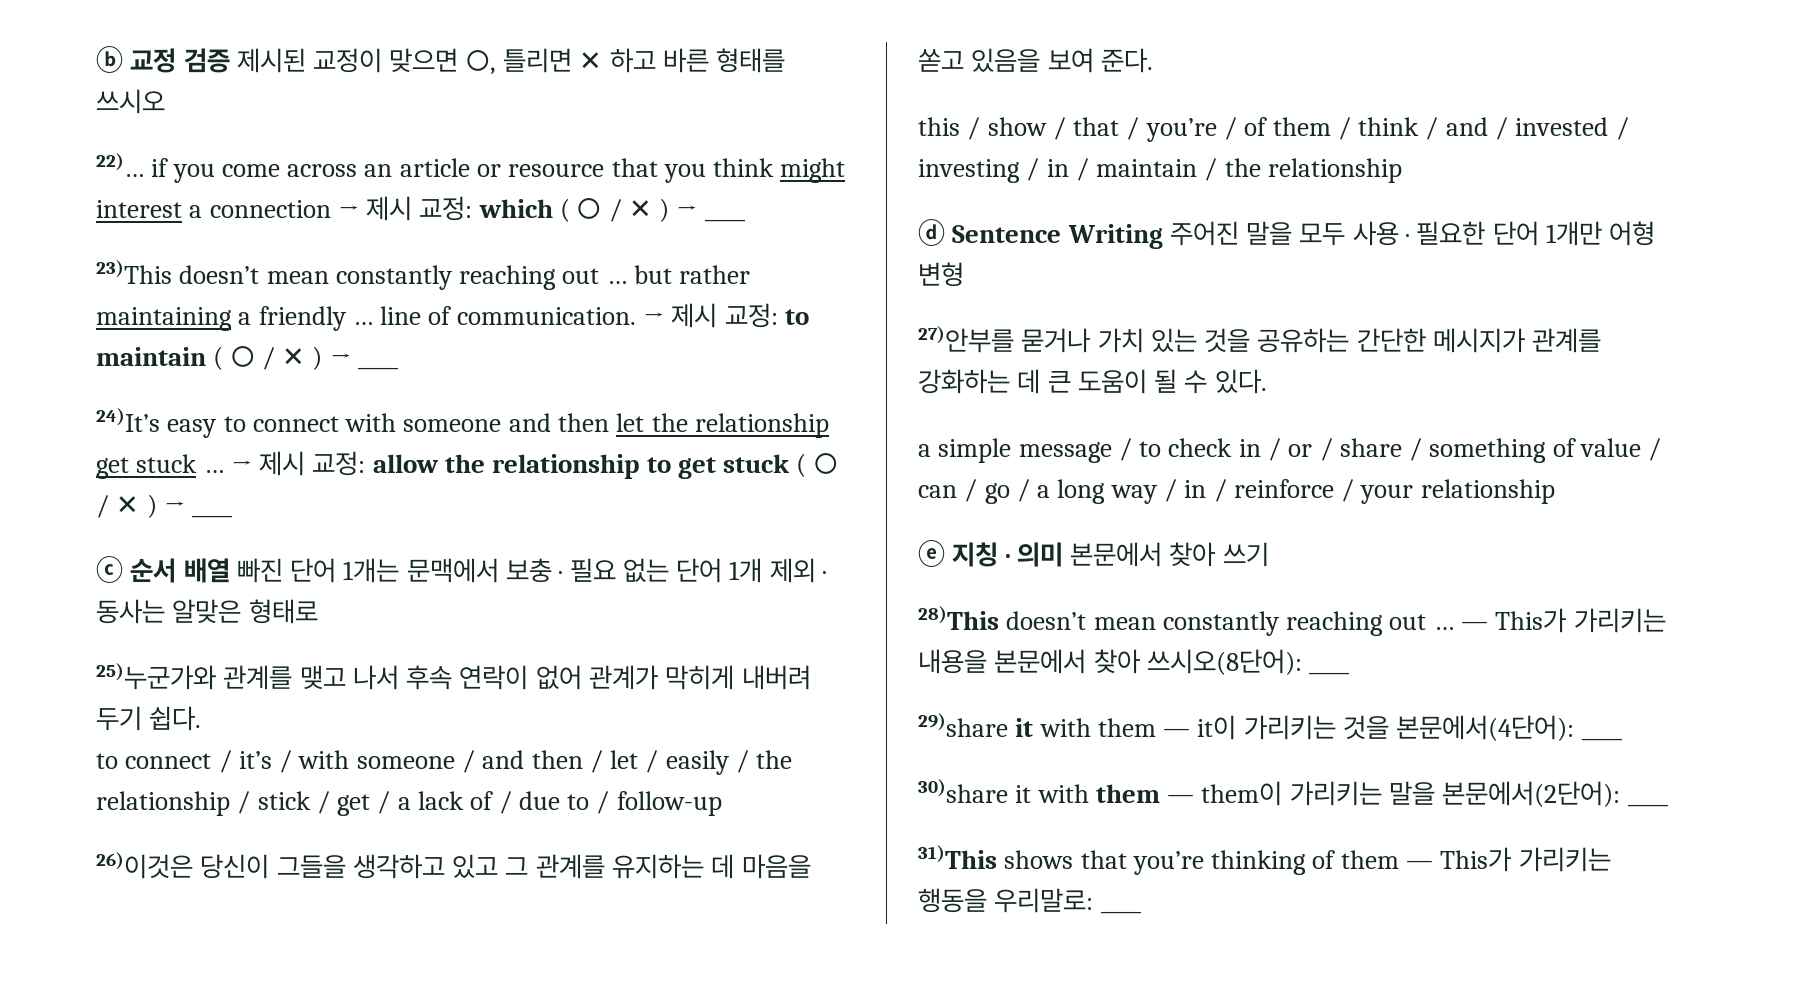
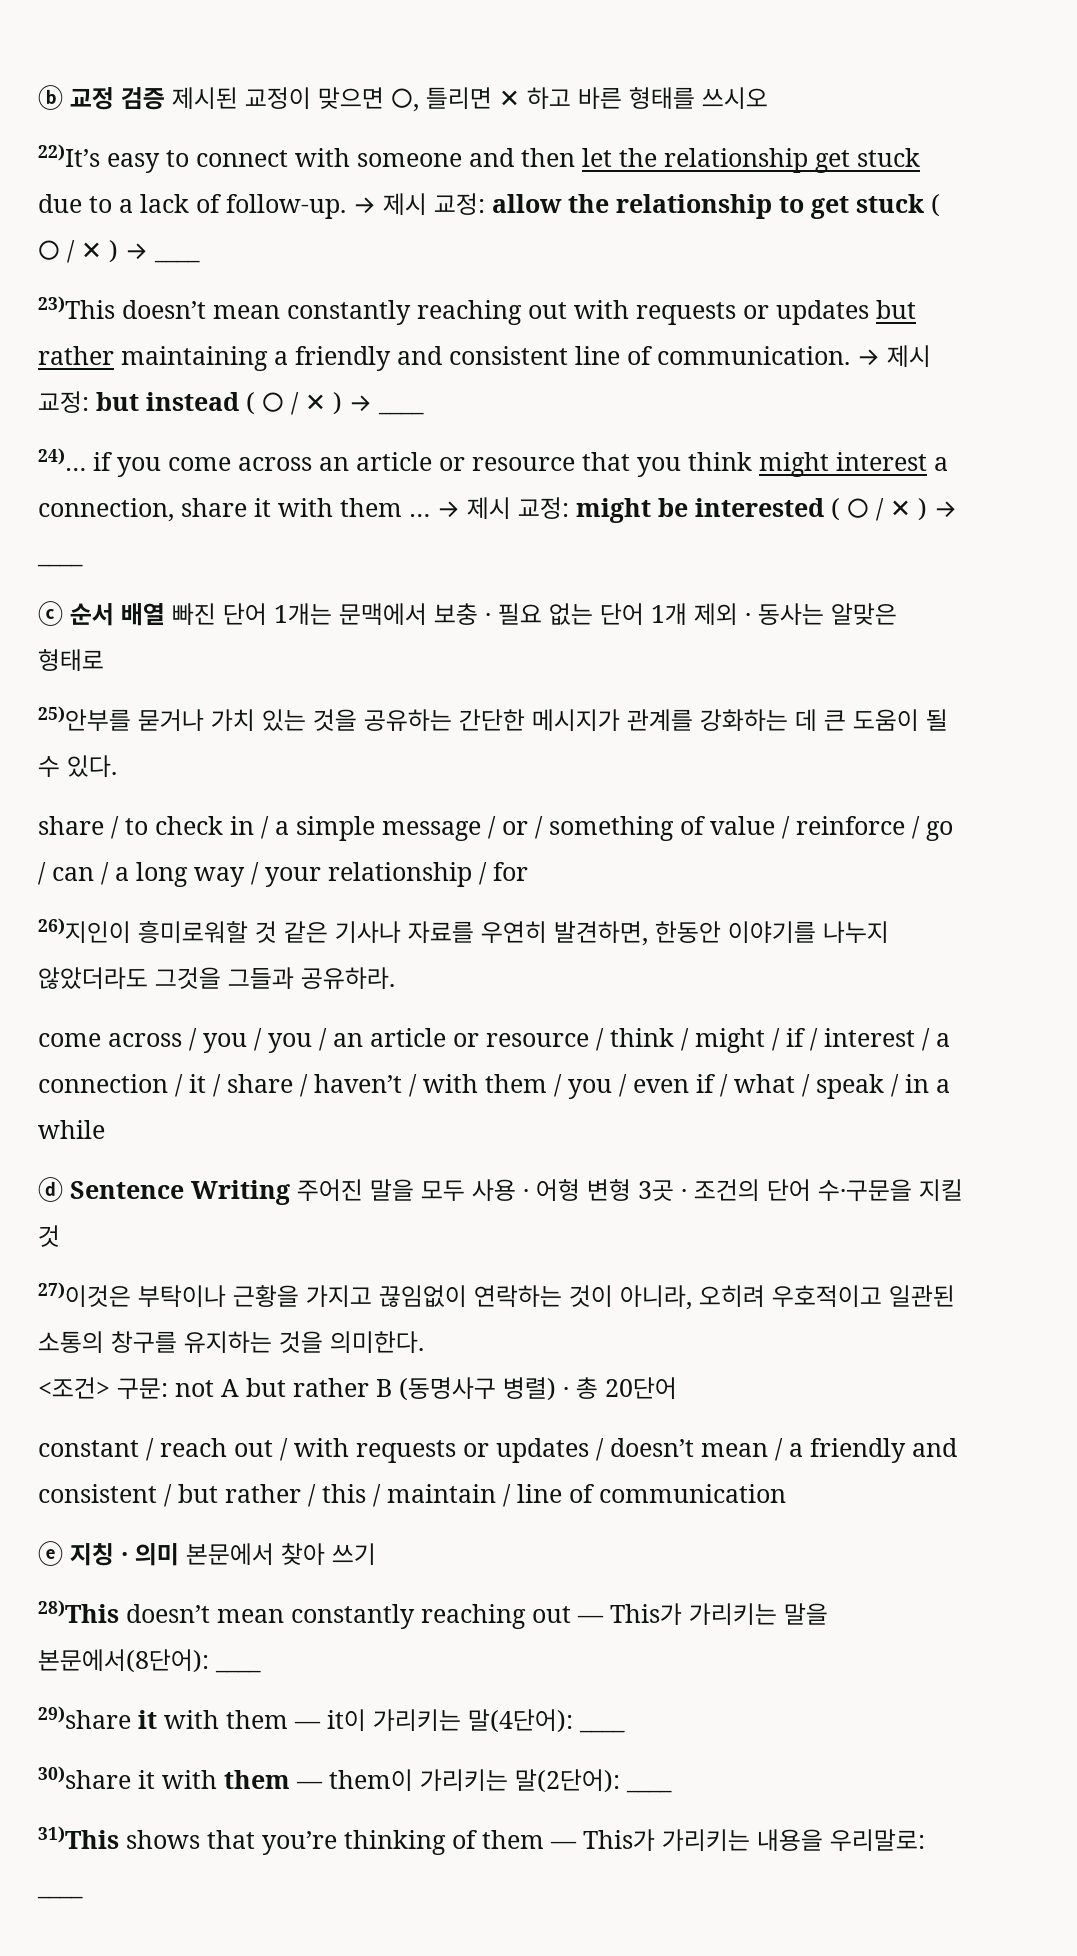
[96,153,144,177] 22)… -> [38,144,920,173] [38,193,940,219] [38,240,200,263] [38,296,916,325] [38,345,931,371] [38,391,424,415] [38,448,86,471] 22)It’s easy to connect with someone and then let the relationship get stuck due to a lack of follow-up. → 제시 교정: allow the relationship to get stuck ( ○ / ✕ ) → ____ // 23)This doesn’t mean constantly reaching out with requests or updates but rather maintaining a friendly and consistent line of communication. → 제시 교정: but instead ( ○ / ✕ ) → ____ // 24)…
[209,196,698,222] [704,218,746,222] [96,260,751,290] [96,303,809,331] [96,346,351,370] [358,366,400,370] [96,408,829,438] [96,451,791,479] connection → 제시 교정: which ( ○ / ✕ ) → ____ // 23)This doesn’t mean constantly reaching out … but rather maintaining a friendly … line of communication. → 제시 교정: to maintain ( ○ / ✕ ) → ____ // 24)It’s easy to connect with someone and then let the relationship get stuck … → 제시 교정: allow the relationship to get stuck -> [38,497,824,523] connection, share it with them … → 제시 교정: might be interested
[96,663,811,690] [96,706,202,731] [96,750,793,775] [96,791,722,816] [96,852,811,879] [918,48,1153,73] [918,117,1629,142] [918,158,1403,183] [918,219,1656,249] [918,262,964,287] [918,326,1014,353] 25)누군가와 관계를 맺고 나서 후속 연락이 없어 관계가 막히게 내버려 두기 쉽다. // to connect / it’s / with someone / and then / let / easily / the relationship / stick / get / a lack of / due to / follow-up // 26)이것은 당신이 그들을 생각하고 있고 그 관계를 유지하는 데 마음을 쏟고 있음을 보여 준다. // this / show / that / you’re / of them / think / and / invested / investing / in / maintain / the relationship // ⓓ Sentence Writing 주어진 말을 모두 사용 · 필요한 단어 1개만 어형 변형 // 27)안부를 -> [38,706,131,731] 25)안부를
[918,438,1112,463] a simple message -> [38,816,104,835] share
[1288,438,1402,461] or / share -> [275,816,528,841] a simple message / or
[918,485,957,498] can -> [796,816,905,835] reinforce
(1030, 490) none -> [52,862,109,885] can /
[1184,479,1555,504] in / reinforce / your relationship -> [265,862,528,887] [38,918,889,946] [38,967,395,990] [38,1028,950,1053] [38,1074,950,1099] [38,1120,105,1139] [38,1177,963,1205] [38,1225,60,1247] [38,1282,955,1310] [38,1331,424,1354] [38,1377,677,1401] [38,1438,957,1463] [38,1484,786,1507] your relationship / for // 26)지인이 흥미로워할 것 같은 기사나 자료를 우연히 발견하면, 한동안 이야기를 나누지 않았더라도 그것을 그들과 공유하라. // come across / you / you / an article or resource / think / might / if / interest / a connection / it / share / haven’t / with them / you / even if / what / speak / in a while // ⓓ Sentence Writing 주어진 말을 모두 사용 · 어형 변형 3곳 · 조건의 단어 수·구문을 지킬 것 // 27)이것은 부탁이나 근황을 가지고 끊임없이 연락하는 것이 아니라, 오히려 우호적이고 일관된 소통의 창구를 유지하는 것을 의미한다. // <조건> 구문: not A but rather B (동명사구 병렬) · 총 20단어 // constant / reach out / with requests or updates / doesn’t mean / a friendly and consistent / but rather / this / maintain / line of communication
[1433,608,1666,633] [918,649,1302,675] … — This가 가리키는 내용을 본문에서 찾아 쓰시오(8단어): -> [577,1603,828,1626] [38,1649,209,1673] — This가 가리키는 말을 본문에서(8단어):
[1343,715,1575,741] 것을 본문에서(4단어): -> [468,1709,573,1733] 말(4단어):
[1389,781,1621,807] 말을 본문에서(2단어): -> [515,1769,620,1793] 말(2단어):
[918,888,987,913] 행동을 -> [757,1829,823,1851] 내용을

